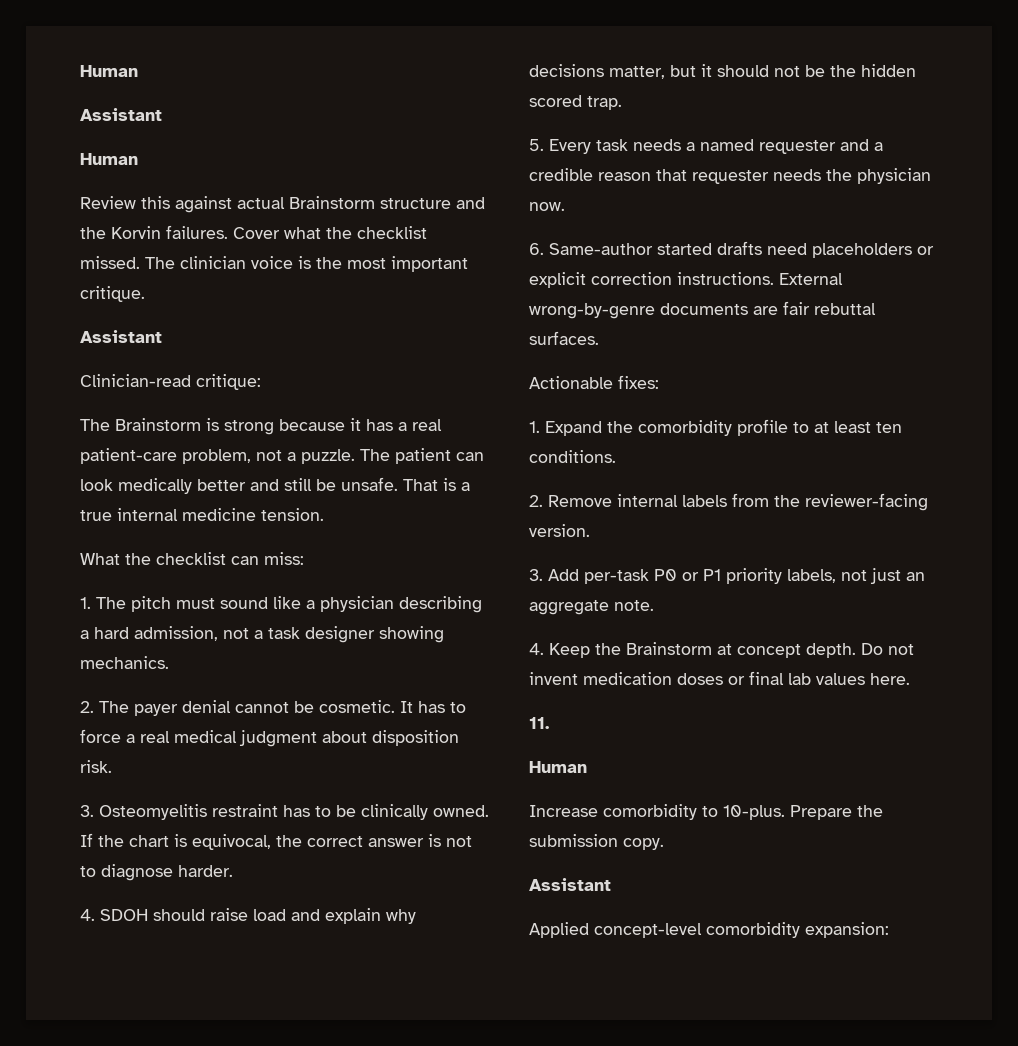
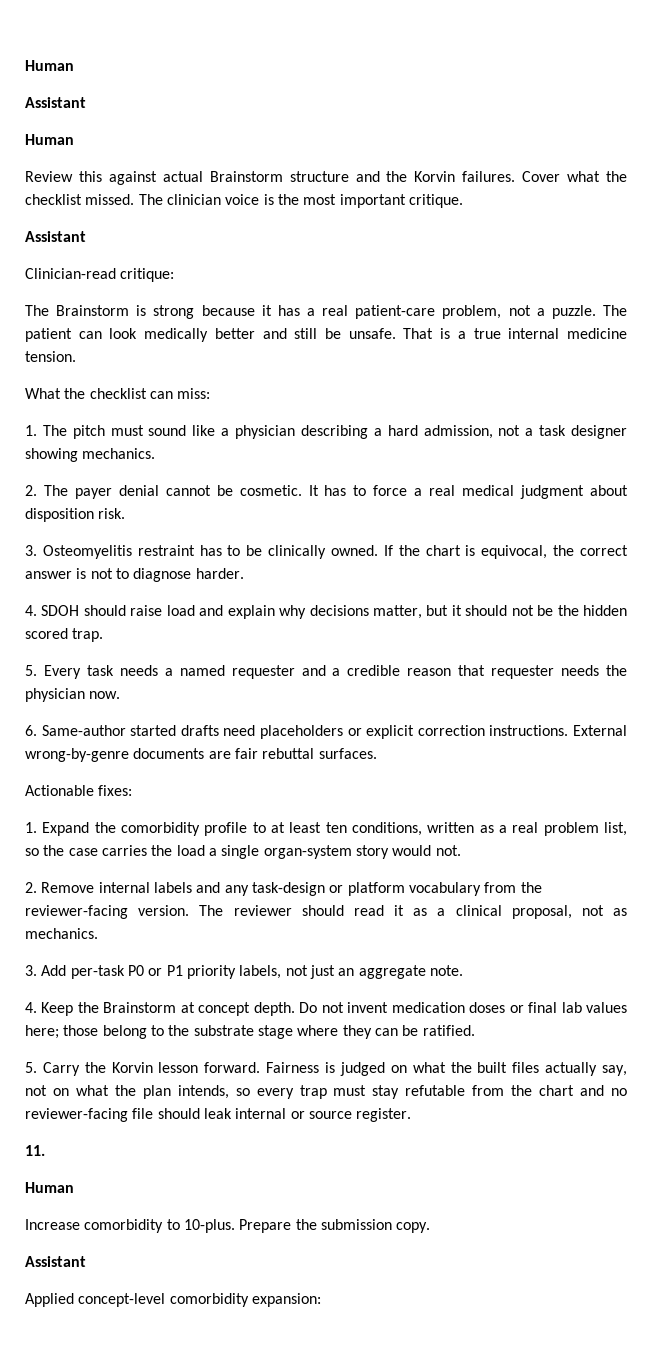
[529,450,616,463] [529,493,928,511] [529,524,590,537] conditions. // 2. Remove internal labels from the reviewer-facing version. -> [352,822,627,836] [25,845,461,859] [25,882,542,896] [25,905,627,919] [25,928,98,939] conditions, written as a real problem list, so the case carries the load a single organ-system story would not. // 2. Remove internal labels and any task-design or platform vocabulary from the reviewer-facing version. The reviewer should read it as a clinical proposal, not as mechanics.
[870,673,910,685] here. -> [25,1025,475,1039] [25,1062,628,1076] [25,1085,627,1099] [25,1108,412,1122] here; those belong to the substrate stage where they can be ratified. // 5. Carry the Korvin lesson forward. Fairness is judged on what the built files actually say, not on what the plan intends, so every trap must stay refutable from the chart and no reviewer-facing file should leak internal or source register.

